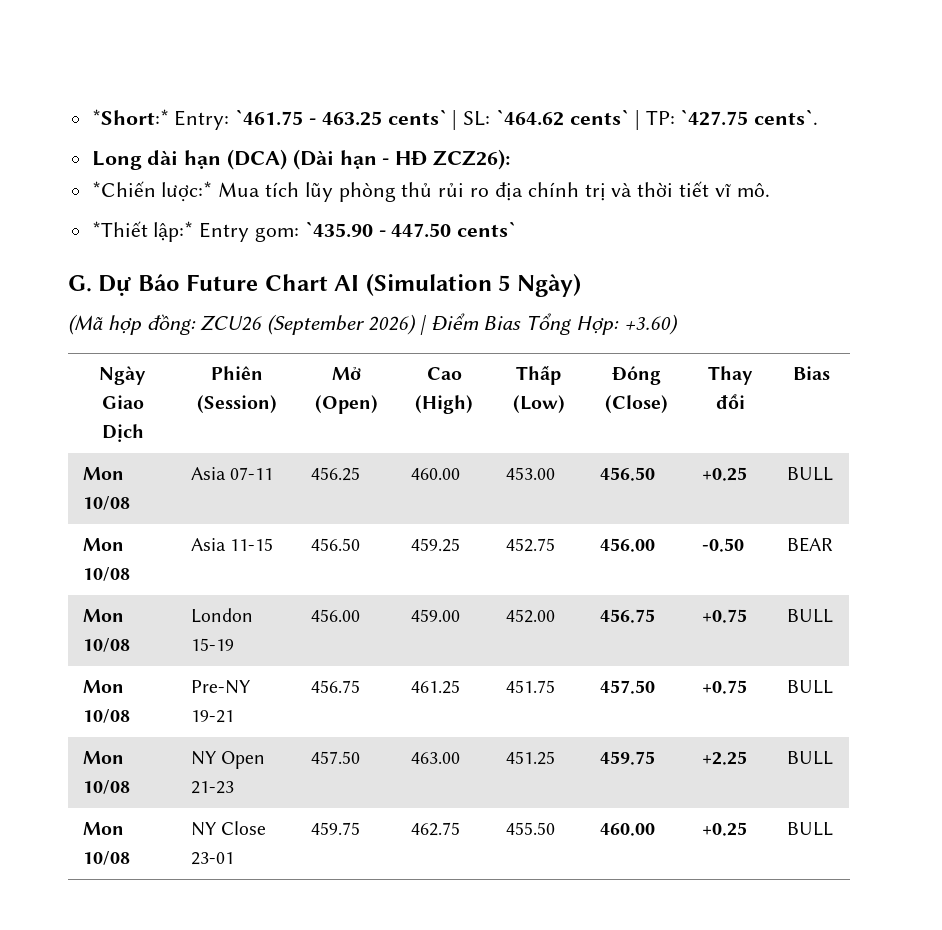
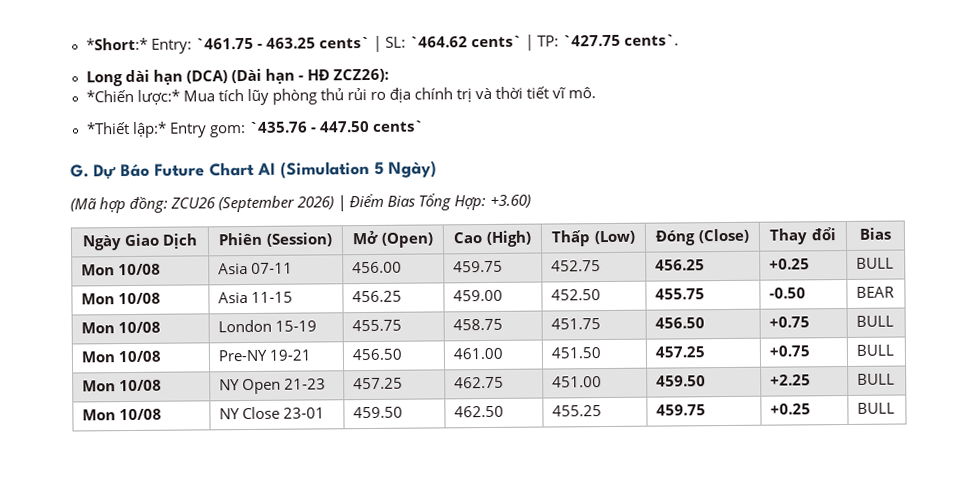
[304,221,373,238] `435.90 -> [247,121,308,134] `435.76
[310,467,360,481] [410,468,460,480] [505,467,555,480] [599,467,655,481] 456.25 | 460.00 | 453.00 | 456.50 -> [351,261,402,274] [452,260,503,273] [550,260,601,272] [654,259,705,271] 456.00 | 459.75 | 452.75 | 456.25
[310,538,360,551] [410,538,460,552] [505,538,555,552] [599,538,655,552] 456.50 | 459.25 | 452.75 | 456.00 -> [351,290,402,303] [452,289,503,302] [550,289,601,301] [654,288,705,300] 456.25 | 459.00 | 452.50 | 455.75
[310,609,360,622] [410,609,460,622] [505,609,555,623] [599,609,655,623] 456.00 | 459.00 | 452.00 | 456.75 -> [351,319,402,332] [452,318,503,331] [550,318,601,330] [654,317,705,329] 455.75 | 458.75 | 451.75 | 456.50
[310,680,360,693] [410,680,460,694] [505,680,555,693] [599,680,655,694] 456.75 | 461.25 | 451.75 | 457.50 -> [351,348,402,361] [452,347,503,360] [550,347,601,359] [654,346,705,358] 456.50 | 461.00 | 451.50 | 457.25
[310,751,360,764] [410,752,460,764] [505,751,555,765] [599,751,655,765] 457.50 | 463.00 | 451.25 | 459.75 -> [352,377,403,390] [453,376,504,389] [551,376,602,388] [655,375,706,387] 457.25 | 462.75 | 451.00 | 459.50
[310,822,360,835] [410,822,460,836] [505,822,555,835] [599,823,655,836] 459.75 | 462.75 | 455.50 | 460.00 -> [352,406,403,419] [453,405,504,418] [551,405,602,417] [655,404,706,416] 459.50 | 462.50 | 455.25 | 459.75

